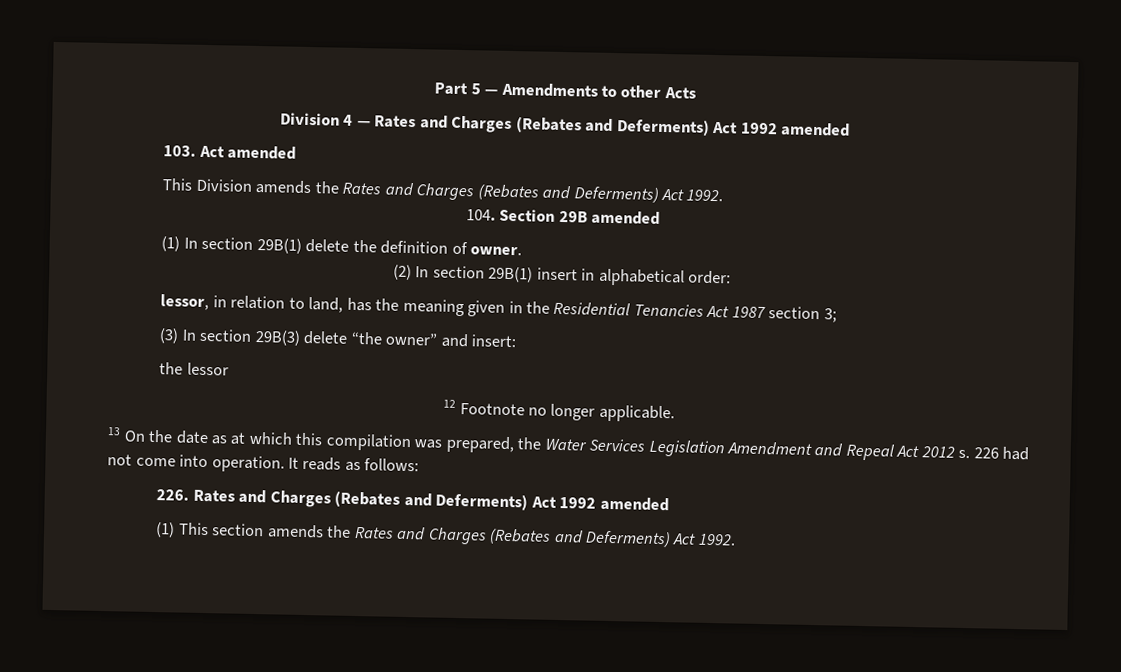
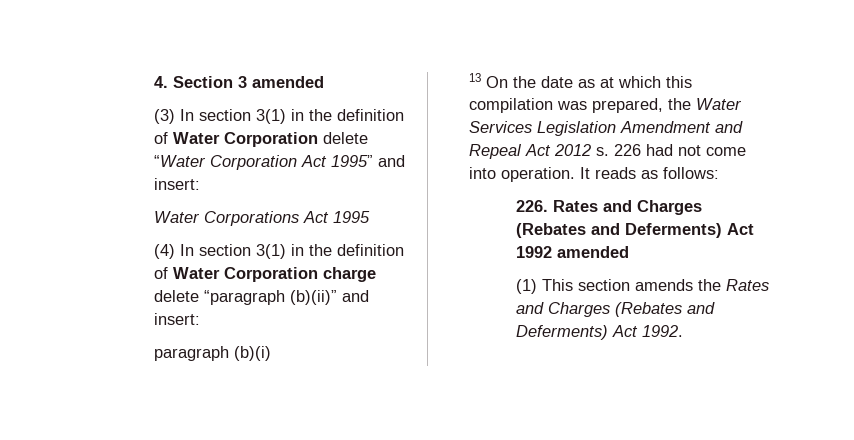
[434,82,696,99] [279,112,851,137] [163,145,297,160] [162,178,724,203] [465,208,661,225] [161,236,523,256] [392,264,732,287] [160,294,837,323] [159,328,518,348] [159,362,229,376] [443,399,675,423] Part 5 — Amendments to other Acts // Division 4 — Rates and Charges (Rebates and Deferments) Act 1992 amended // 103. Act amended // This Division amends the Rates and Charges (Rebates and Deferments) Act 1992. // 104. Section 29B amended // (1) In section 29B(1) delete the definition of owner. // (2) In section 29B(1) insert in alphabetical order: // lessor, in relation to land, has the meaning given in the Residential Tenancies Act 1987 section 3; // (3) In section 29B(3) delete “the owner” and insert: // the lessor // 12 Footnote no longer applicable. -> [154,76,325,88] [154,109,405,124] [154,132,369,147] [154,155,406,170] [154,178,201,190] [154,211,371,226] [154,244,405,259] [154,267,377,282] [154,290,370,305] [154,313,201,325] [154,346,272,361] 4. Section 3 amended // (3) In section 3(1) in the definition of Water Corporation delete “Water Corporation Act 1995” and insert: // Water Corporations Act 1995 // (4) In section 3(1) in the definition of Water Corporation charge delete “paragraph (b)(ii)” and insert: // paragraph (b)(i)

